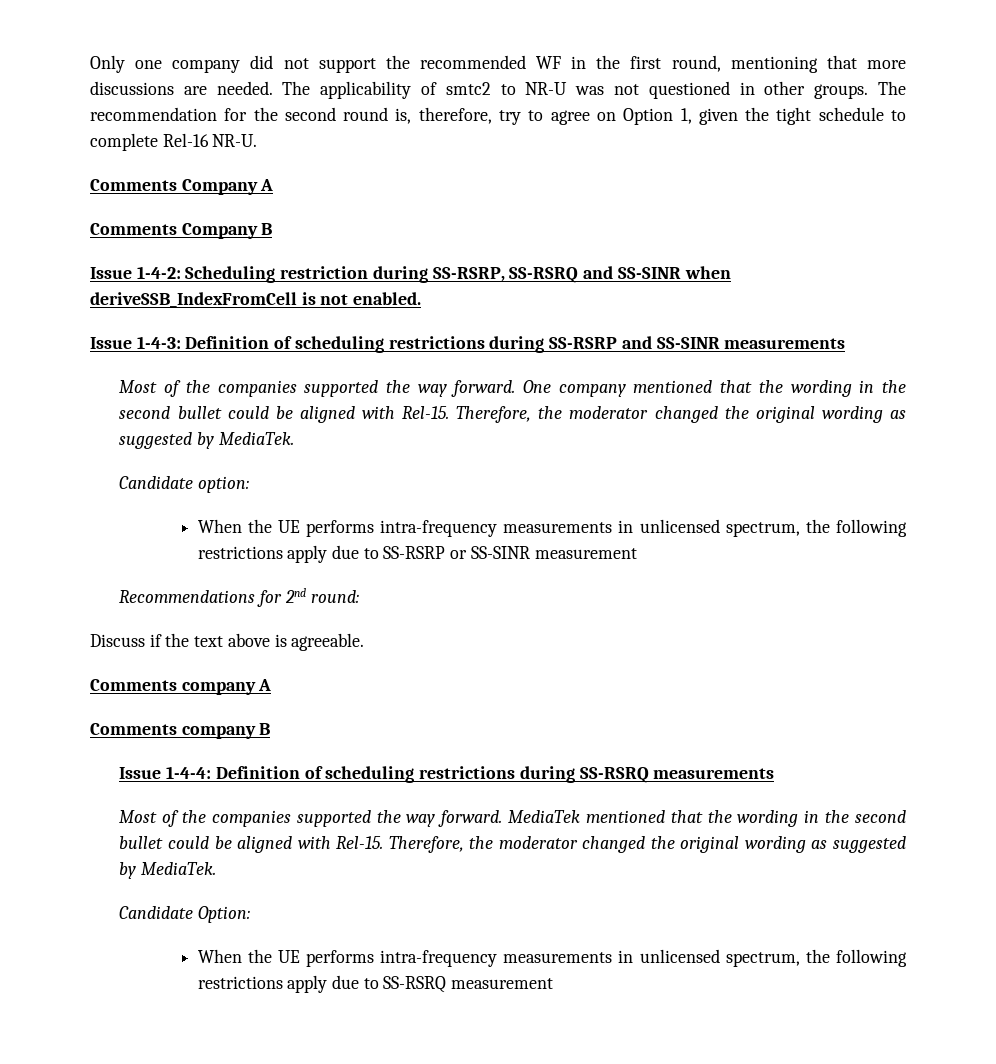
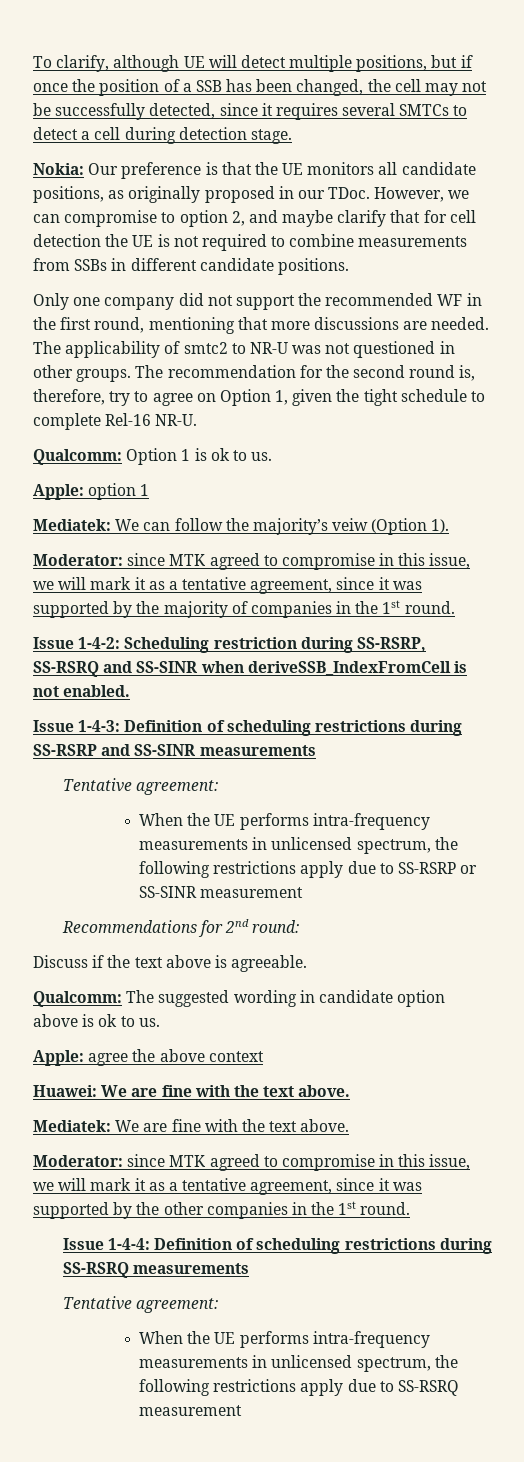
(90, 64) none -> [33,55,473,72] [33,79,488,96] [33,103,468,120] [33,127,292,144] [33,162,476,179] [33,186,470,203] [33,210,476,227] [33,234,468,251] [33,258,349,275] To clarify, although UE will detect multiple positions, but if once the position of a SSB has been changed, the cell may not be successfully detected, since it requires several SMTCs to detect a cell during detection stage. // Nokia: Our preference is that the UE monitors all candidate positions, as originally proposed in our TDoc. However, we can compromise to option 2, and maybe clarify that for cell detection the UE is not required to combine measurements from SSBs in different candidate positions. //
[90,179,274,195] [90,223,273,239] Comments Company A // Comments Company B -> [33,448,273,465] [33,483,150,500] [33,518,450,535] [33,553,471,570] [33,577,422,594] [33,600,455,618] Qualcomm: Option 1 is ok to us. // Apple: option 1 // Mediatek: We can follow the majority’s veiw (Option 1). // Moderator: since MTK agreed to compromise in this issue, we will mark it as a tentative agreement, since it was supported by the majority of companies in the 1st round.
[119,380,906,397] [119,406,906,423] [119,432,294,449] [119,476,250,493] Most of the companies supported the way forward. One company mentioned that the wording in the second bullet could be aligned with Rel-15. Therefore, the moderator changed the original wording as suggested by MediaTek. // Candidate option: -> [62,778,218,795] Tentative agreement:
[90,679,272,695] [90,723,271,739] Comments company A // Comments company B -> [33,990,446,1007] [33,1014,160,1027] [33,1049,264,1066] [33,1085,351,1097] [33,1119,350,1132] [33,1154,471,1171] [33,1178,422,1195] [33,1201,411,1219] Qualcomm: The suggested wording in candidate option above is ok to us. // Apple: agree the above context // Huawei: We are fine with the text above. // Mediatek: We are fine with the text above. // Moderator: since MTK agreed to compromise in this issue, we will mark it as a tentative agreement, since it was supported by the other companies in the 1st round.
[119,810,907,827] [119,836,907,853] [119,862,217,879] [119,906,251,923] Most of the companies supported the way forward. MediaTek mentioned that the wording in the second bullet could be aligned with Rel-15. Therefore, the moderator changed the original wording as suggested by MediaTek. // Candidate Option: -> [62,1296,218,1313] Tentative agreement:

